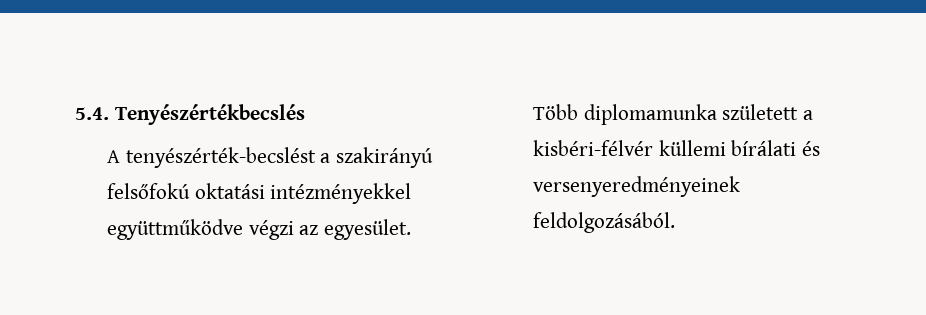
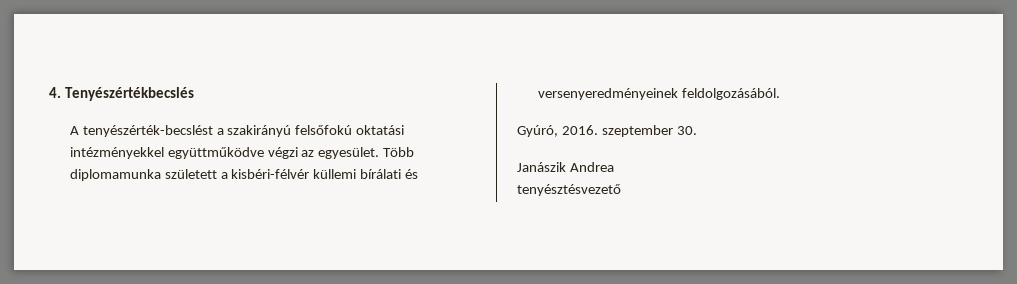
[75,107,109,120] 5.4. -> [49,87,61,98] 4.
(676, 222) none -> [517,125,697,137] [517,162,614,172] [517,184,621,196] // Gyúró, 2016. szeptember 30. // Janászik Andrea // tenyésztésvezető

